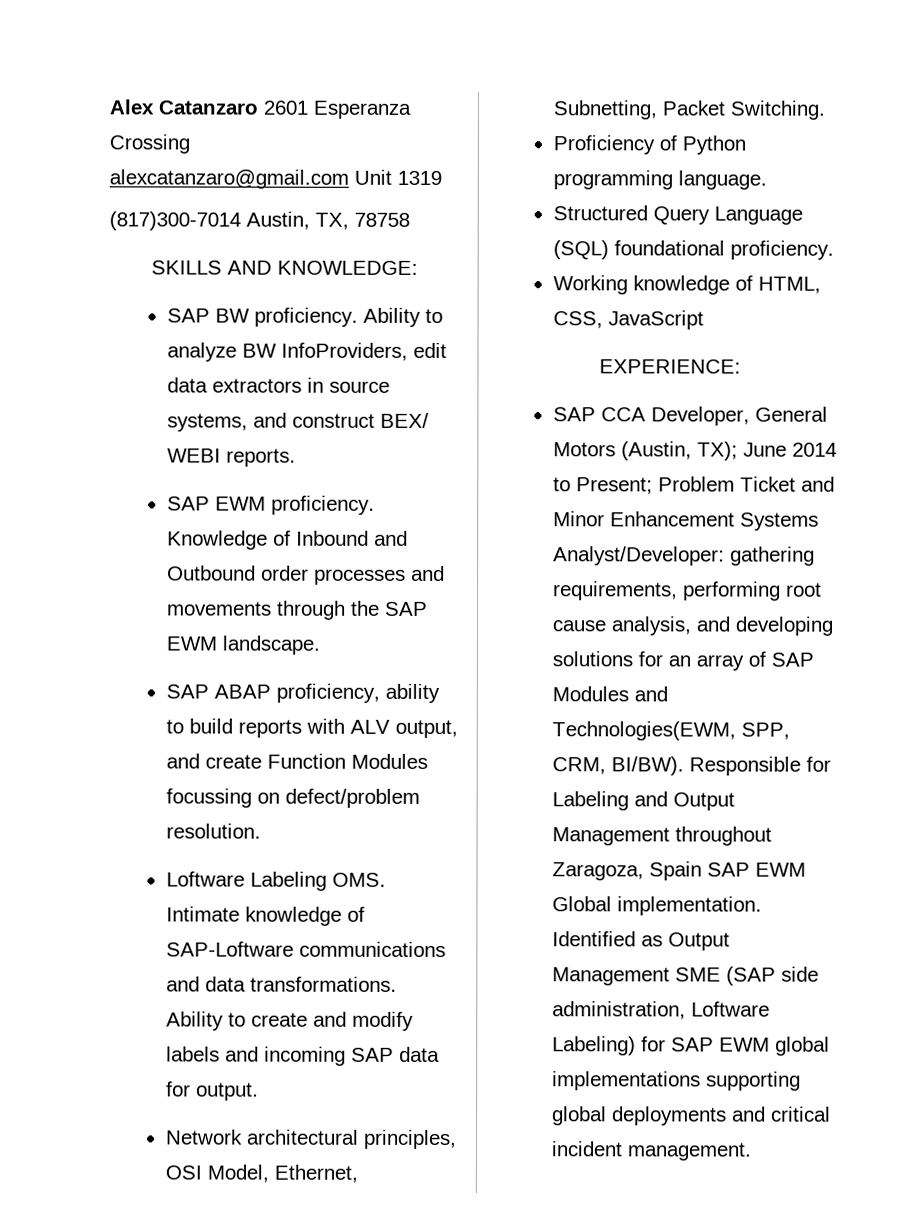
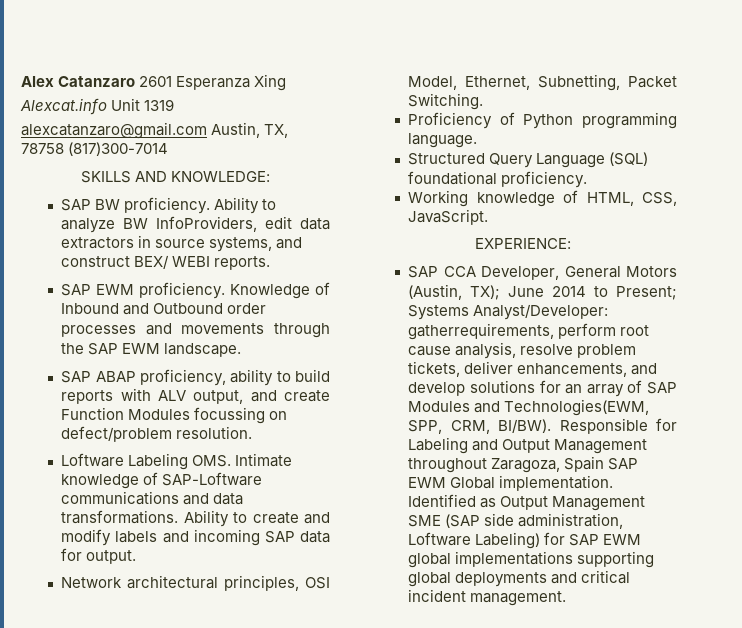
[109,134,190,154] [109,169,349,189] Crossing // alexcatanzaro@gmail.com -> [254,74,287,91] [20,98,107,115] Xing // Alexcat.info
[109,211,241,231] (817)300-7014 -> [21,122,207,139] alexcatanzaro@gmail.com
(410, 219) none -> [68,142,169,156] (817)300-7014
[607,310,704,330] JavaScript -> [408,209,489,225] JavaScript.
[657,476,835,492] [552,511,819,531] [552,546,815,566] [552,581,822,601] [551,616,833,636] Problem Ticket and Minor Enhancement Systems Analyst/Developer: gathering requirements, performing root cause analysis, and developing -> [408,304,609,320] [408,323,650,340] [408,342,637,359] [408,361,658,377] [408,382,466,396] Systems Analyst/Developer: gatherrequirements, perform root cause analysis, resolve problem tickets, deliver enhancements, and develop

